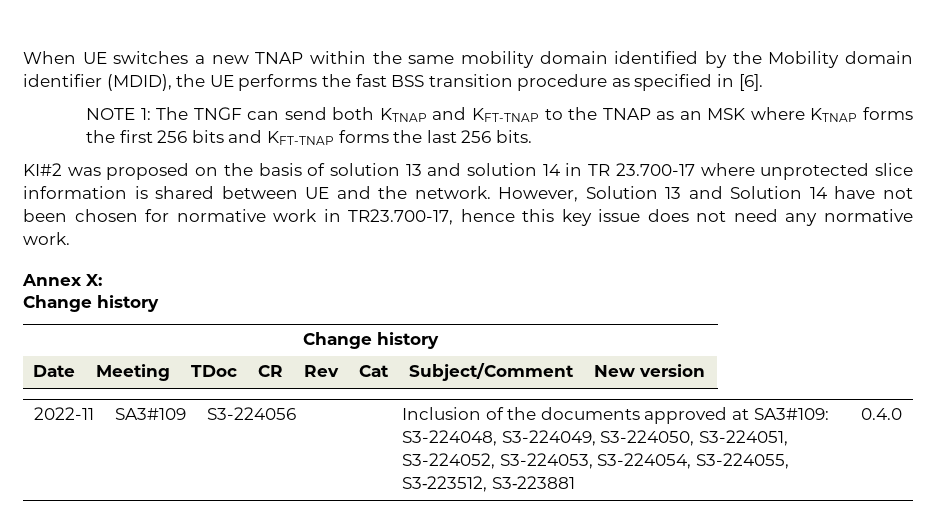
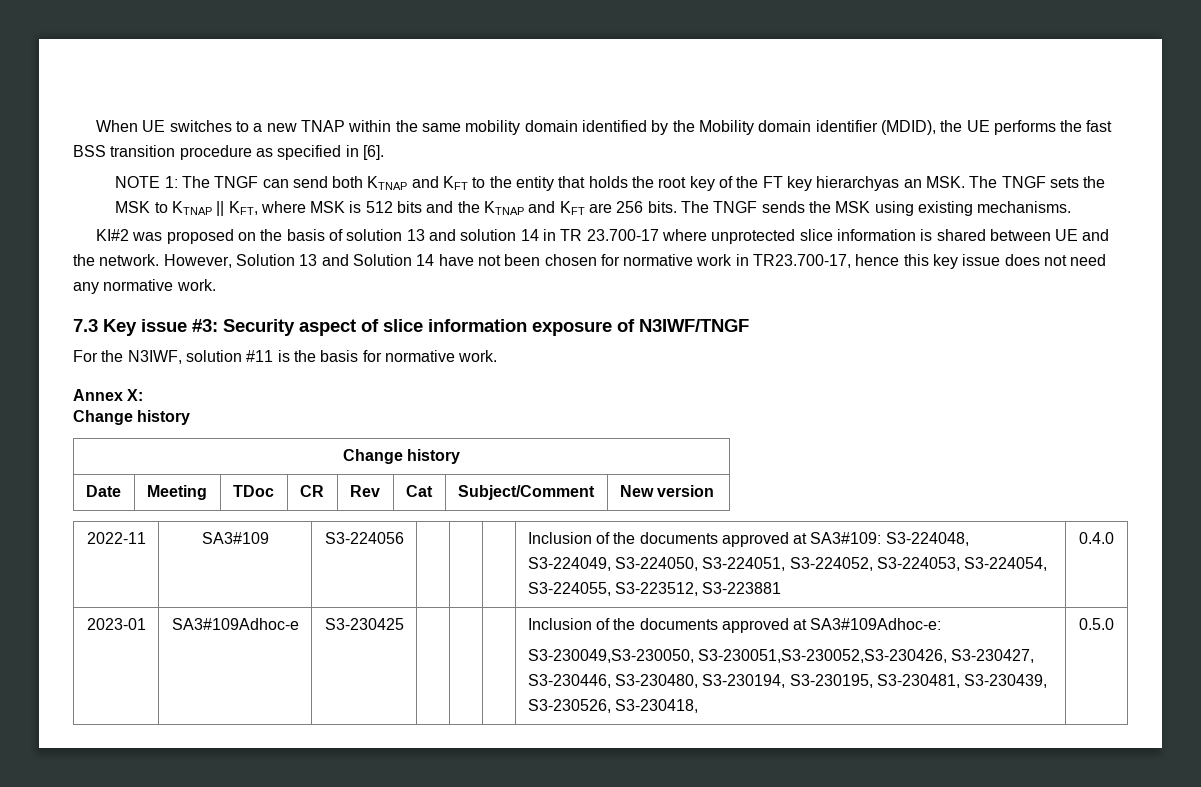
(189, 57) none -> [236,121,250,132] to
[471,108,539,122] KFT-TNAP -> [443,176,469,190] KFT
[602,107,914,122] [85,130,532,145] TNAP as an MSK where KTNAP forms the first 256 bits and KFT-TNAP forms the last 256 bits. -> [516,176,1106,191] [115,201,1072,216] entity that holds the root key of the FT key hierarchyas an MSK. The TNGF sets the MSK to KTNAP || KFT, where MSK is 512 bits and the KTNAP and KFT are 256 bits. The TNGF sends the MSK using existing mechanisms.
(70, 238) none -> [73,319,749,336] [73,350,498,364] // 7.3 Key issue #3: Security aspect of slice information exposure of N3IWF/TNGF // For the N3IWF, solution #11 is the basis for normative work.
(902, 414) none -> [86,618,146,630] [171,618,299,630] [324,618,404,630] [527,618,942,633] [527,649,1035,663] [527,674,1048,688] [527,699,698,713] [1079,618,1114,630] // 2023-01 | SA3#109Adhoc-e | S3-230425 | | | | Inclusion of the documents approved at SA3#109Adhoc-e: // S3-230049,S3-230050, S3-230051,S3-230052,S3-230426, S3-230427, S3-230446, S3-230480, S3-230194, S3-230195, S3-230481, S3-230439, S3-230526, S3-230418, | 0.5.0

